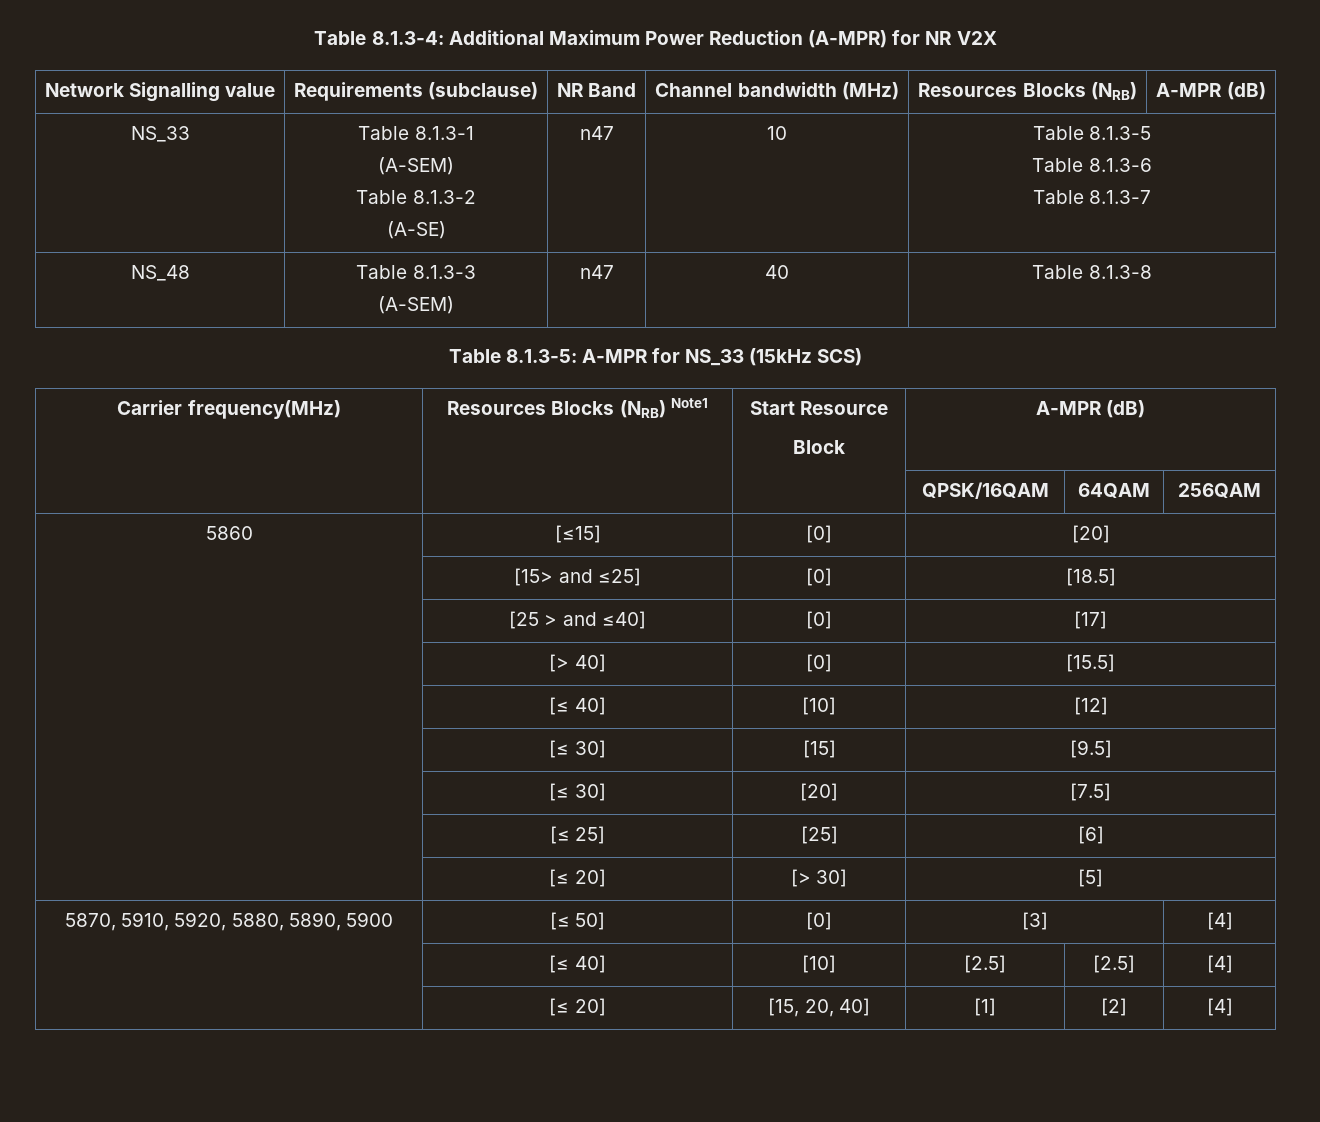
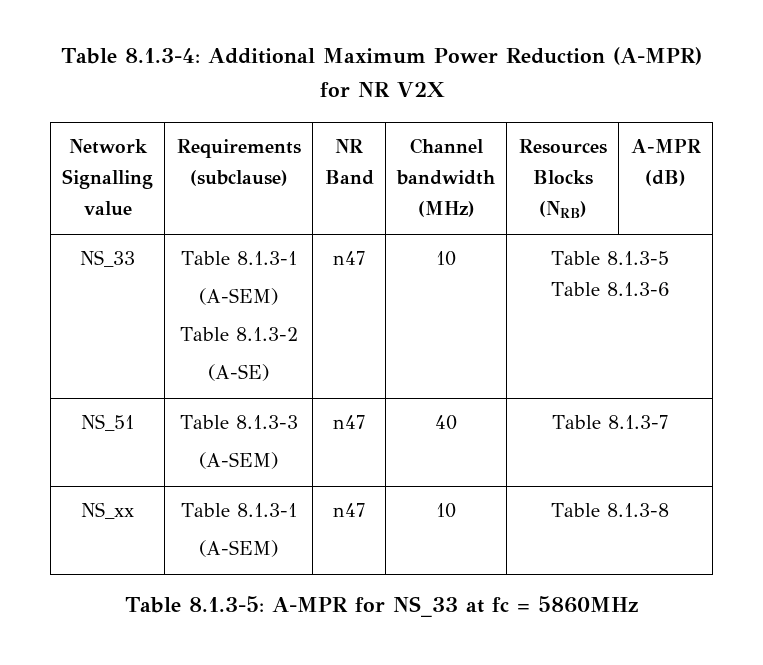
[1032,190,1152,204] [130,265,190,281] // Table 8.1.3-7 // NS_48 -> [81,414,134,431] // NS_51
(789, 272) none -> [551,415,668,429] [81,502,134,519] [180,503,297,517] [199,540,278,557] [333,503,366,517] [436,503,457,518] | Table 8.1.3-7 // NS_xx | Table 8.1.3-1 // (A-SEM) | n47 | 10
[749,348,863,366] [117,400,341,419] [447,398,708,418] [749,401,889,415] [793,440,845,454] [1035,400,1146,418] [921,482,1049,499] [1078,483,1150,498] [1178,483,1261,498] [205,526,253,540] [554,525,601,543] [806,525,832,543] [1071,525,1110,543] [514,568,641,586] [806,568,832,586] [1065,568,1116,586] [509,611,646,629] [806,611,832,629] [1074,611,1107,629] [549,654,606,672] [806,654,832,672] [1066,654,1115,672] [549,697,606,715] [802,697,836,715] [1073,697,1108,715] [549,740,606,758] [802,740,836,758] [1069,740,1112,758] [549,783,606,801] [800,783,838,801] [1070,783,1111,801] [549,826,606,844] [800,826,838,844] [1077,826,1104,844] [549,869,606,887] [790,869,848,887] [1078,869,1103,887] [65,912,393,931] [549,912,606,930] [806,912,832,930] [1021,912,1048,930] [1206,912,1233,930] [549,955,606,973] [802,955,836,973] [964,955,1006,973] [1093,955,1135,973] [1206,955,1233,973] [549,998,606,1016] [768,998,870,1017] [974,998,996,1016] [1101,998,1127,1016] [1206,998,1233,1016] (15kHz SCS) // Carrier frequency(MHz) | Resources Blocks (NRB) Note1 | Start Resource // Block | A-MPR (dB) // | | | QPSK/16QAM | 64QAM | 256QAM // 5860 | [≤15] | [0] | [20] // | [15> and ≤25] | [0] | [18.5] // | [25 > and ≤40] | [0] | [17] // | [> 40] | [0] | [15.5] // | [≤ 40] | [10] | [12] // | [≤ 30] | [15] | [9.5] // | [≤ 30] | [20] | [7.5] // | [≤ 25] | [25] | [6] // | [≤ 20] | [> 30] | [5] // 5870, 5910, 5920, 5880, 5890, 5900 | [≤ 50] | [0] | [3] | [4] // | [≤ 40] | [10] | [2.5] | [2.5] | [4] // | [≤ 20] | [15, 20, 40] | [1] | [2] | [4] -> [465,596,638,613] at fc = 5860MHz

